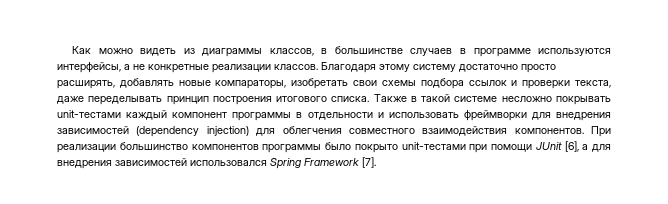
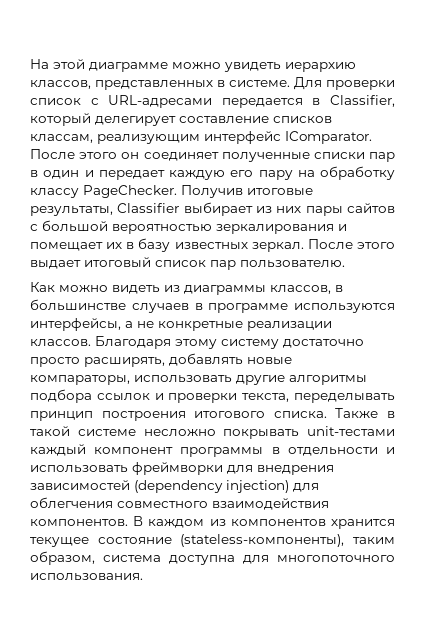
(72, 50) none -> [30,59,356,72] [30,77,395,90] [30,95,395,108] [30,113,332,126] [30,131,372,144] [30,149,395,162] [30,166,395,180] [30,185,313,198] [30,202,395,216] [30,220,347,234] [30,238,395,252] [30,257,345,270] На этой диаграмме можно увидеть иерархию классов, представленных в системе. Для проверки список с URL-адресами передается в Classifier, который делегирует составление списков классам, реализующим интерфейс IComparator. После этого он соединяет полученные списки пар в один и передает каждую его пару на обработку классу PageChecker. Получив итоговые результаты, Classifier выбирает из них пары сайтов с большой вероятностью зеркалирования и помещает их в базу известных зеркал. После этого выдает итоговый список пар пользователю. //
[291,78,416,89] изобретать свои схемы -> [134,375,367,385] использовать другие алгоритмы
[57,96,84,104] даже -> (290, 397) none
[591,126,611,137] [57,141,611,153] [57,157,376,169] При реализации большинство компонентов программы было покрыто unit-тестами при помощи JUnit [6], а для внедрения зависимостей использовался Spring Framework [7]. -> [133,516,395,529] [30,534,396,547] [30,551,395,565] [30,573,143,581] В каждом из компонентов хранится текущее состояние (stateless-компоненты), таким образом, система доступна для многопоточного использования.

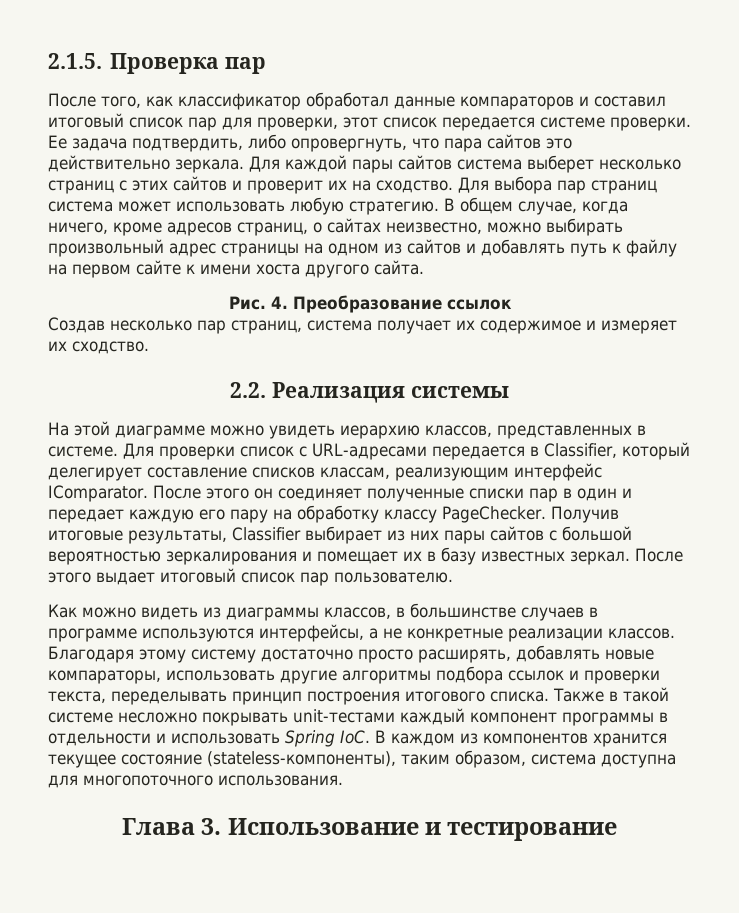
(30, 64) none -> [48,53,266,74] [48,92,666,110] [48,113,691,131] [48,134,572,152] [48,155,681,173] [48,176,657,194] [48,197,628,215] [48,218,623,236] [48,239,677,257] [48,260,424,278] [228,295,512,313] [48,317,677,334] [48,341,149,354] [230,382,509,403] 2.1.5. Проверка пар // После того, как классификатор обработал данные компараторов и составил итоговый список пар для проверки, этот список передается системе проверки. Ее задача подтвердить, либо опровергнуть, что пара сайтов это действительно зеркала. Для каждой пары сайтов система выберет несколько страниц с этих сайтов и проверит их на сходство. Для выбора пар страниц система может использовать любую стратегию. В общем случае, когда ничего, кроме адресов страниц, о сайтах неизвестно, можно выбирать произвольный адрес страницы на одном из сайтов и добавлять путь к файлу на первом сайте к имени хоста другого сайта. // Рис. 4. Преобразование ссылок // Создав несколько пар страниц, система получает их содержимое и измеряет их сходство. // 2.2. Реализация системы //
[132,462,334,475] [30,480,319,493] [30,497,329,510] [30,519,128,526] фреймворки для внедрения зависимостей (dependency injection) для облегчения совместного взаимодействия компонентов. -> [285,730,370,747] Spring IoC.
(143, 577) none -> [121,818,618,841] // Глава 3. Использование и тестирование

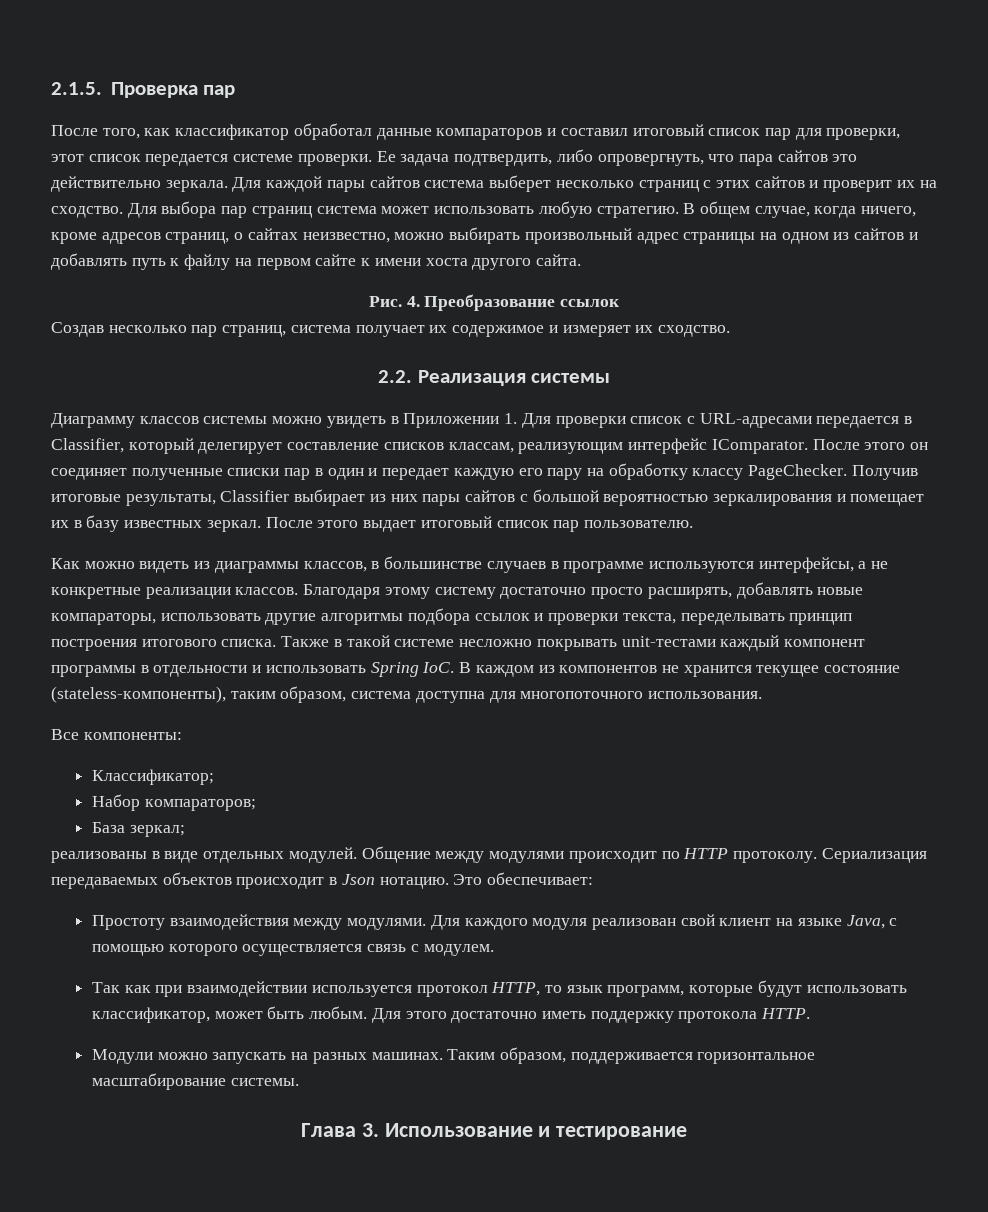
[48,421,646,439] [48,446,118,457] На этой диаграмме можно увидеть иерархию классов, представленных в системе. -> [51,413,518,428] Диаграмму классов системы можно увидеть в Приложении 1.
(588, 738) none -> [661,665,679,673] не
(343, 780) none -> [51,729,182,740] [91,769,214,785] [91,794,256,811] [91,822,185,837] [51,846,927,863] [51,872,594,889] [91,914,898,930] [91,944,494,956] [91,980,907,997] [91,1006,811,1023] [91,1047,816,1064] [91,1073,299,1090] // Все компоненты: // Классификатор; // Набор компараторов; // База зеркал; // реализованы в виде отдельных модулей. Общение между модулями происходит по HTTP протоколу. Сериализация передаваемых объектов происходит в Json нотацию. Это обеспечивает: // Простоту взаимодействия между модулями. Для каждого модуля реализован свой клиент на языке Java, с помощью которого осуществляется связь с модулем. // Так как при взаимодействии используется протокол HTTP, то язык программ, которые будут использовать классификатор, может быть любым. Для этого достаточно иметь поддержку протокола HTTP. // Модули можно запускать на разных машинах. Таким образом, поддерживается горизонтальное масштабирование системы.

